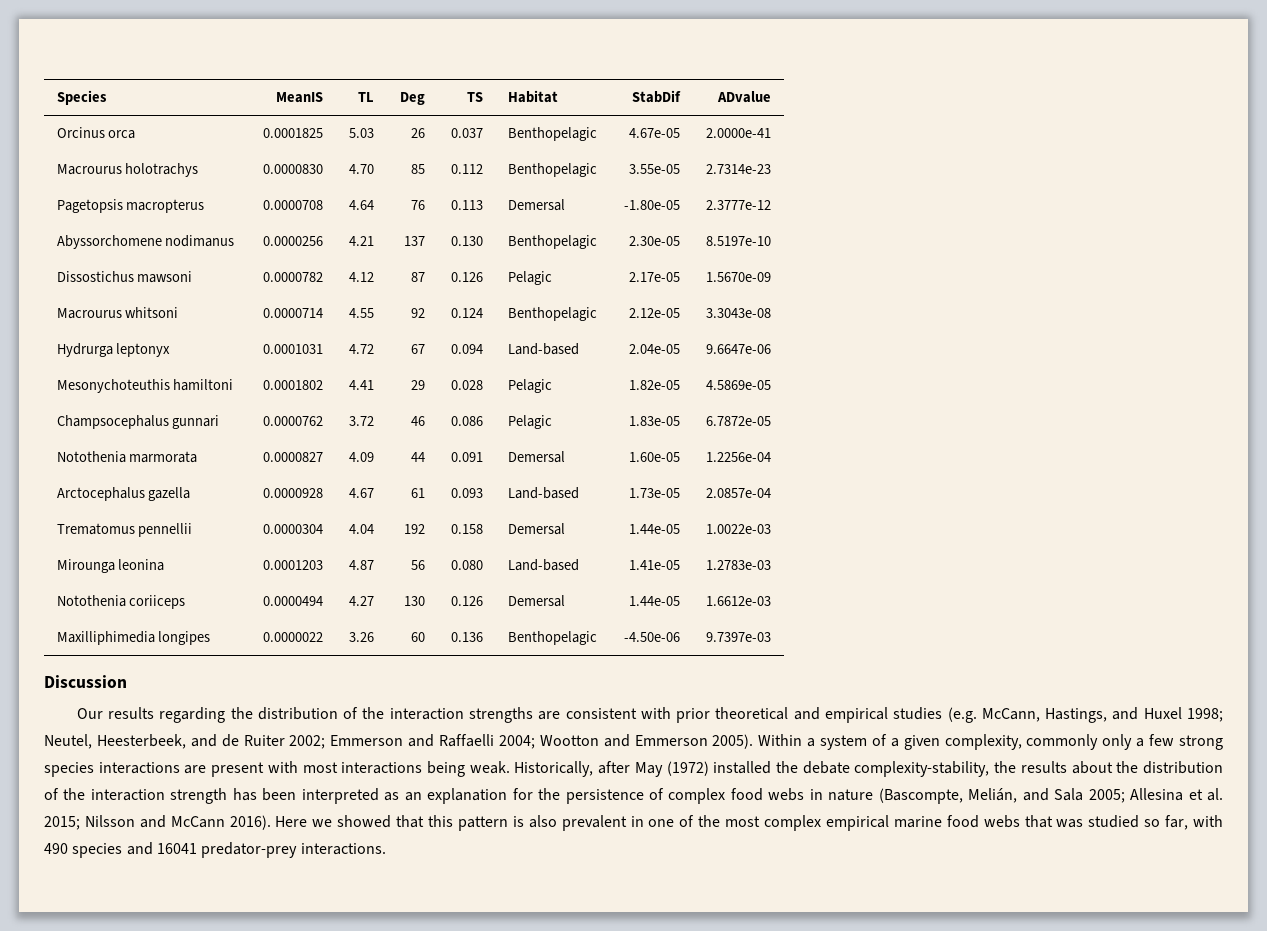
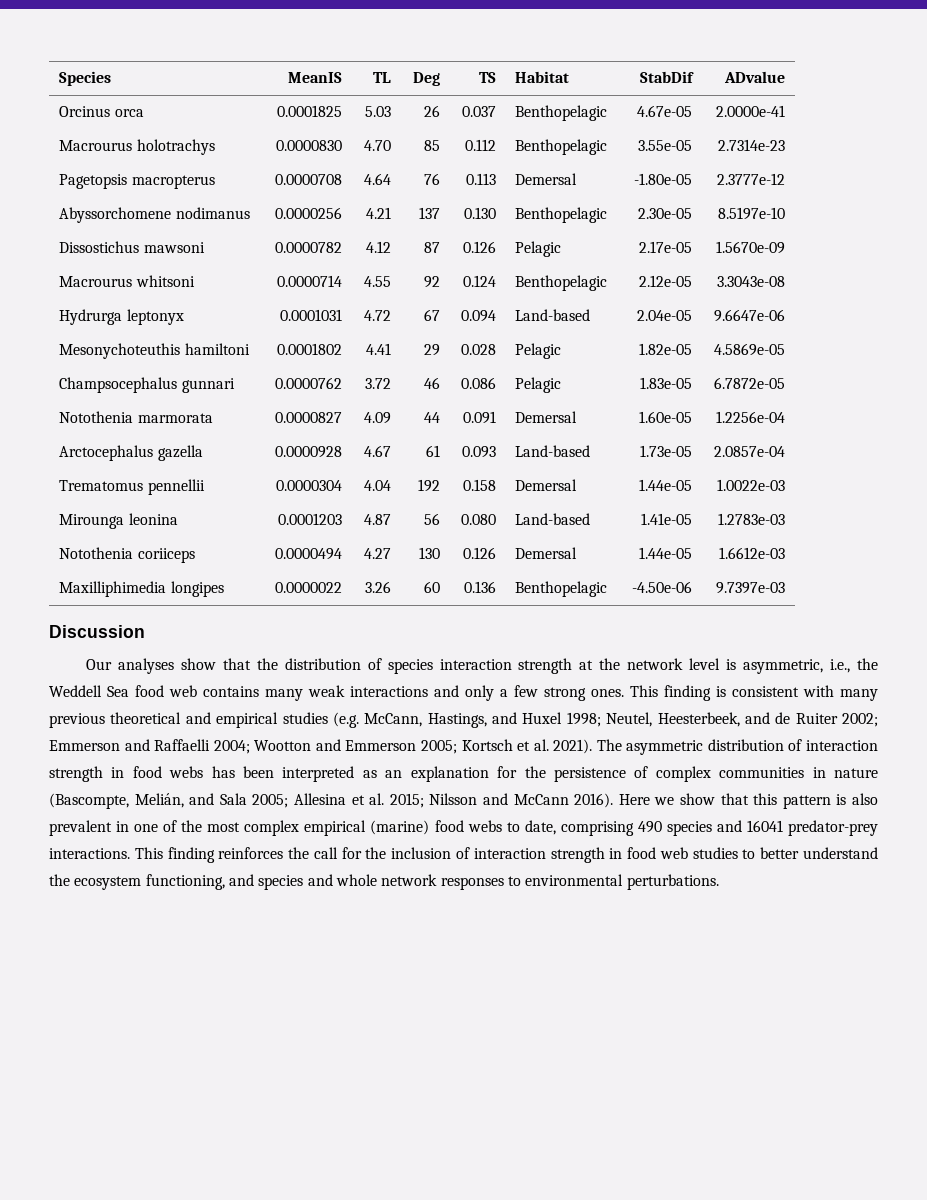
[108,707,711,723] results regarding the distribution of the interaction strengths are consistent with prior -> [117,658,879,674] [49,685,878,701] [49,713,105,728] analyses show that the distribution of species interaction strength at the network level is asymmetric, i.e., the Weddell Sea food web contains many weak interactions and only a few strong ones. This finding is consistent with many previous
[712,734,1224,750] [44,761,1223,777] [44,788,228,804] 2005). Within a system of a given complexity, commonly only a few strong species interactions are present with most interactions being weak. Historically, after May (1972) installed the debate complexity-stability, the results about the distribution of the interaction strength -> [420,739,878,755] [49,766,204,782] 2005; Kortsch et al. 2021). The asymmetric distribution of interaction strength in food webs
[730,788,805,801] food webs -> [719,767,805,778] communities
[337,815,392,828] showed -> [680,793,716,805] show
[893,815,1223,830] marine food webs that was studied so far, with -> [370,820,634,836] (marine) food webs to date, comprising
(386, 849) none -> [134,847,879,863] [49,874,719,890] This finding reinforces the call for the inclusion of interaction strength in food web studies to better understand the ecosystem functioning, and species and whole network responses to environmental perturbations.

